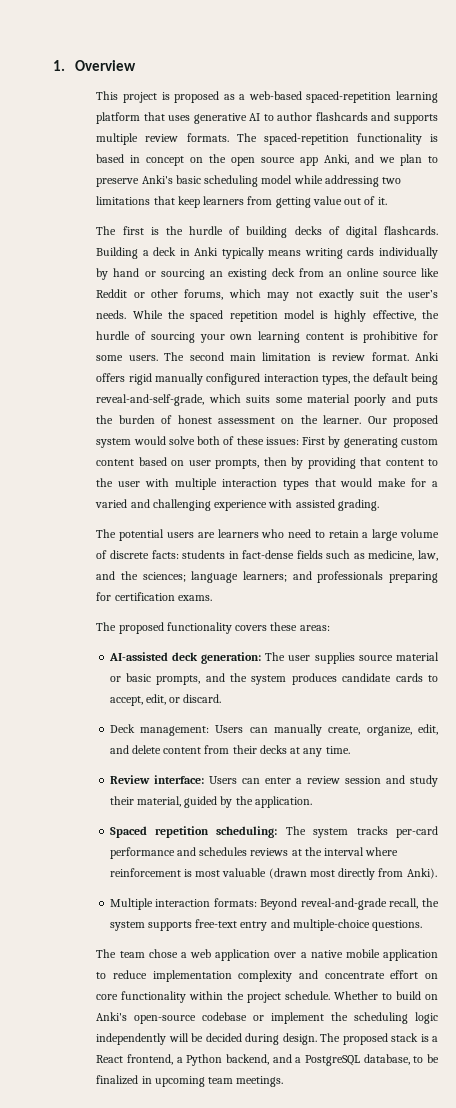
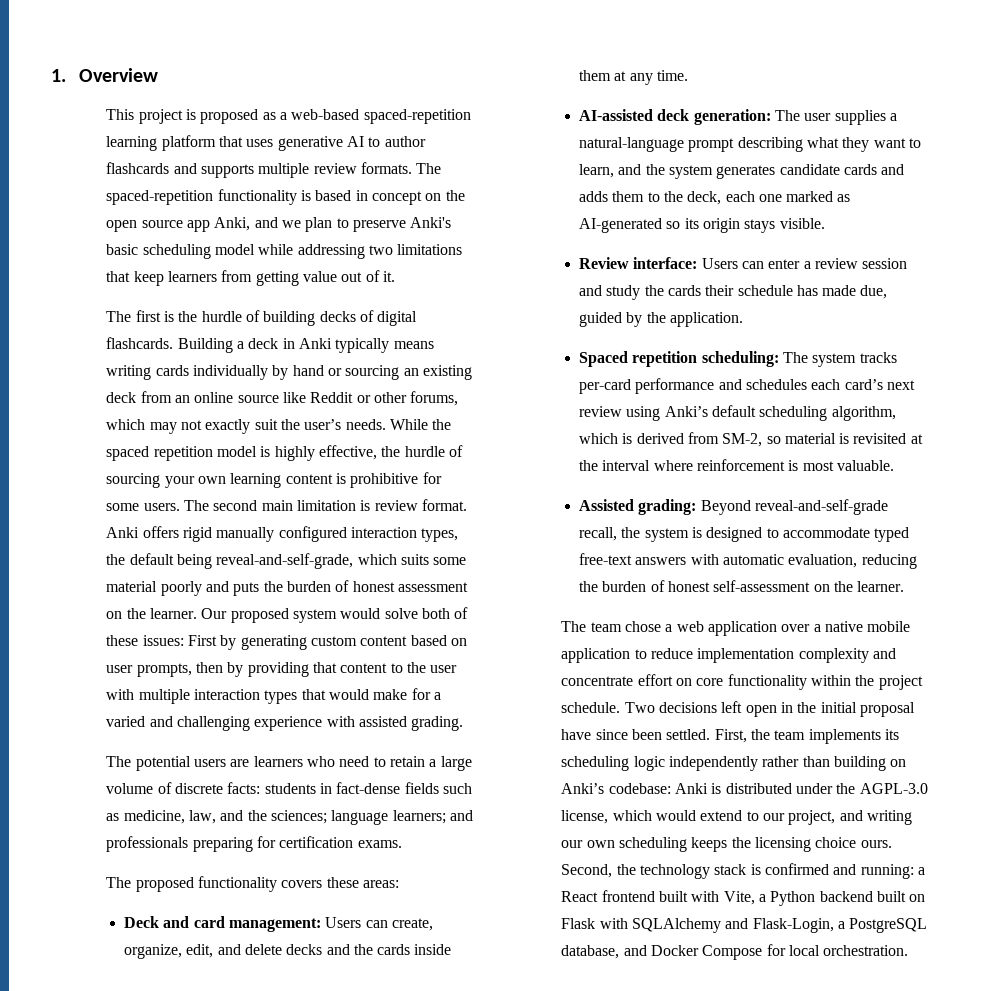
(330, 628) none -> [123,916,433,932] [123,944,452,959] [578,70,688,85] // Deck and card management: Users can create, organize, edit, and delete decks and the cards inside them at any time.
[358,652,439,661] [109,673,201,685] source material or basic prompts, -> [889,113,897,121] [578,137,921,152] [578,164,614,178] a natural-language prompt describing what they want to learn,
[291,673,337,685] produces -> [716,165,776,179] generates
[428,675,438,682] [109,694,222,706] [109,724,439,736] [109,745,350,757] to accept, edit, or discard. // Deck management: Users can manually create, organize, edit, and delete content from their decks at any time. -> [881,164,905,175] [578,191,851,205] [578,218,825,233] and adds them to the deck, each one marked as AI-generated so its origin stays visible.
[109,796,181,807] their material, -> [644,285,888,299] the cards their schedule has made due,
[250,848,289,856] reviews -> [811,379,915,390] [578,405,896,421] [578,432,907,447] each card’s next review using Anki’s default scheduling algorithm, which is derived from SM-2, so material is revisited
[222,868,437,880] [109,898,440,910] [109,919,423,931] valuable (drawn most directly from Anki). // Multiple interaction formats: Beyond reveal-and-grade recall, the system supports free-text entry and multiple-choice questions. -> [836,460,894,471] [578,499,888,515] [578,527,910,542] [578,553,917,569] [578,580,905,592] valuable. // Assisted grading: Beyond reveal-and-self-grade recall, the system is designed to accommodate typed free-text answers with automatic evaluation, reducing the burden of honest self-assessment on the learner.
[334,991,439,1000] [96,1012,438,1024] [96,1033,438,1045] [96,1054,440,1066] [96,1075,284,1087] Whether to build on Anki's open-source codebase or implement the scheduling logic independently will be decided during design. The proposed stack is a React frontend, a Python backend, and a PostgreSQL database, to be finalized in upcoming team meetings. -> [624,701,915,717] [561,729,899,744] [561,756,907,771] [561,783,928,794] [561,810,912,825] [561,837,892,852] [561,863,925,879] [561,890,926,906] [561,918,928,933] [561,944,909,960] Two decisions left open in the initial proposal have since been settled. First, the team implements its scheduling logic independently rather than building on Anki’s codebase: Anki is distributed under the AGPL-3.0 license, which would extend to our project, and writing our own scheduling keeps the licensing choice ours. Second, the technology stack is confirmed and running: a React frontend built with Vite, a Python backend built on Flask with SQLAlchemy and Flask-Login, a PostgreSQL database, and Docker Compose for local orchestration.

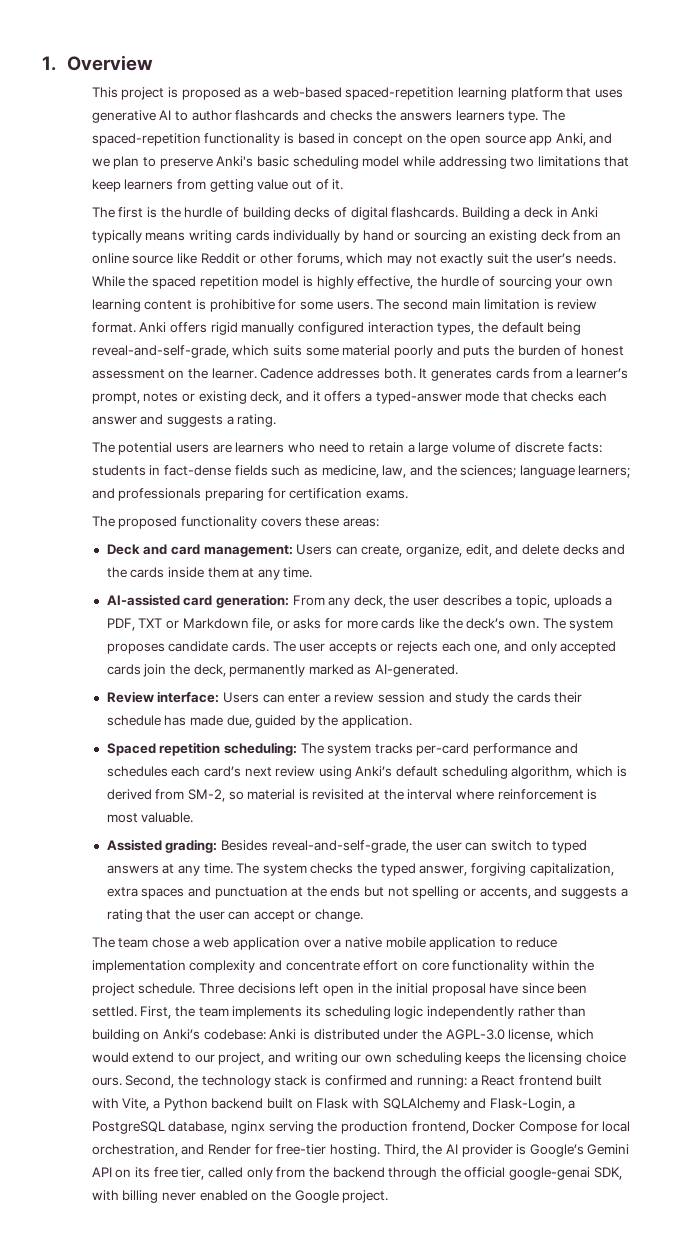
[200,162,412,178] supports multiple review formats. -> [329,110,539,123] checks the answers learners type.
[201,607,469,623] [106,635,467,650] [106,662,458,677] [106,688,441,704] [106,716,464,731] Our proposed system would solve both of these issues: First by generating custom content based on user prompts, then by providing that content to the user with multiple interaction types that would make for a varied and challenging experience with assisted grading. -> [260,368,629,381] [91,391,608,404] [91,414,277,427] Cadence addresses both. It generates cards from a learner’s prompt, notes or existing deck, and it offers a typed-answer mode that checks each answer and suggests a rating.
[657,109,897,125] [578,137,921,152] [578,164,905,179] [578,191,851,205] [578,218,825,233] deck generation: The user supplies a natural-language prompt describing what they want to learn, and the system generates candidate cards and adds them to the deck, each one marked as AI-generated so its origin stays visible. -> [183,594,613,608] [106,618,614,631] [106,641,617,654] [106,664,459,677] card generation: From any deck, the user describes a topic, uploads a PDF, TXT or Markdown file, or asks for more cards like the deck’s own. The system proposes candidate cards. The user accepts or rejects each one, and only accepted cards join the deck, permanently marked as AI-generated.
[700,499,888,515] [578,527,910,542] [578,553,917,569] [578,580,905,592] Beyond reveal-and-self-grade recall, the system is designed to accommodate typed free-text answers with automatic evaluation, reducing the burden of honest self-assessment on the learner. -> [220,840,588,853] [106,863,614,876] [106,886,628,899] [106,909,364,922] Besides reveal-and-self-grade, the user can switch to typed answers at any time. The system checks the typed answer, forgiving capitalization, extra spaces and punctuation at the ends but not spelling or accents, and suggests a rating that the user can accept or change.
[624,702,655,713] Two -> [199,983,235,994] Three
[623,944,909,960] and Docker Compose for local orchestration. -> [231,1121,631,1134] [91,1144,630,1157] [91,1167,622,1180] [91,1190,389,1203] nginx serving the production frontend, Docker Compose for local orchestration, and Render for free-tier hosting. Third, the AI provider is Google’s Gemini API on its free tier, called only from the backend through the official google-genai SDK, with billing never enabled on the Google project.

